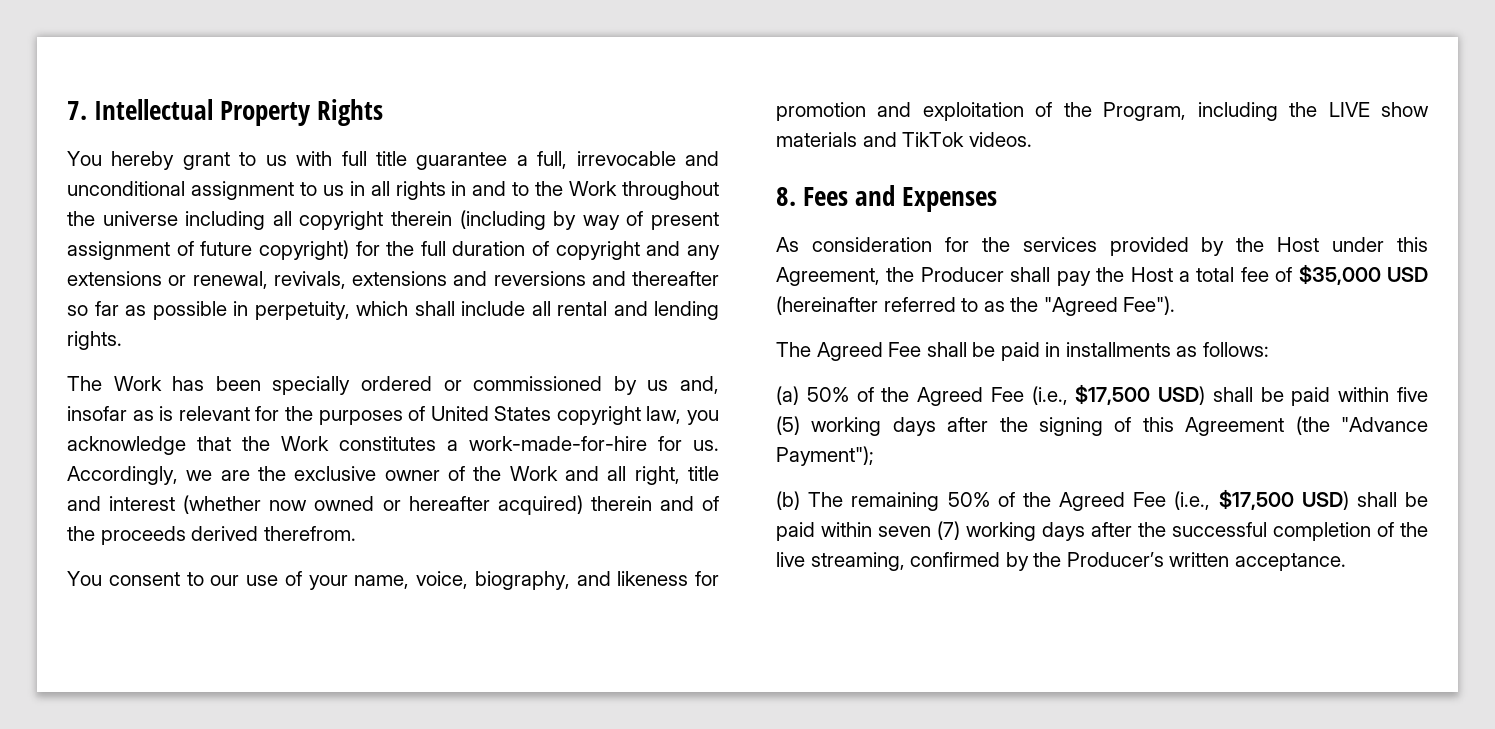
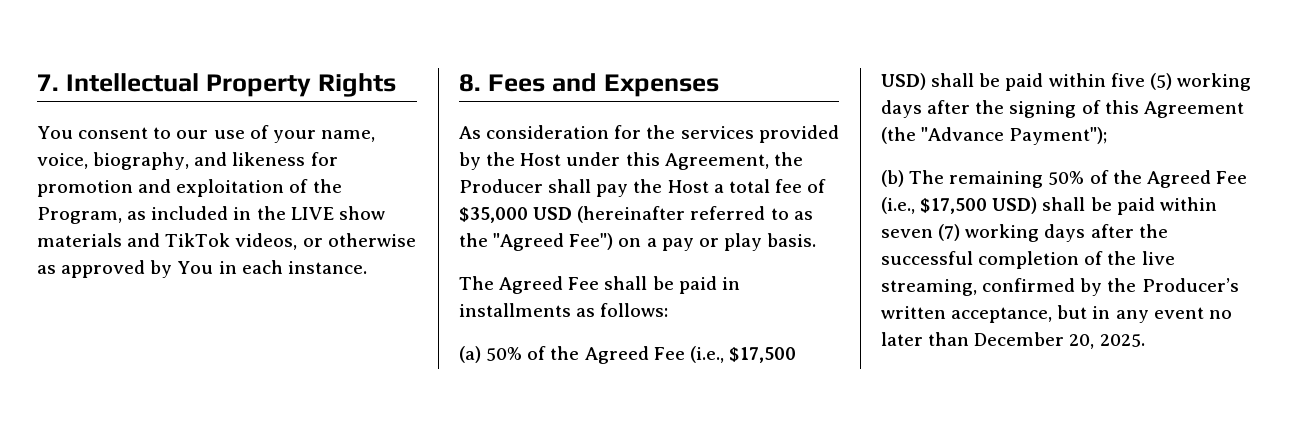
[67,151,720,170] [67,181,720,200] [67,210,720,230] [67,240,720,260] [67,271,719,289] [67,301,719,320] [67,331,122,350] [67,376,720,395] [67,406,719,425] [67,436,719,455] [67,466,720,485] [67,495,720,515] [67,526,356,545] // You hereby grant to us with full title guarantee a full, irrevocable and unconditional assignment to us in all rights in and to the Work throughout the universe including all copyright therein (including by way of present assignment of future copyright) for the full duration of copyright and any extensions or renewal, revivals, extensions and reversions and thereafter so far as possible in perpetuity, which shall include all rental and lending rights. // The Work has been specially ordered or commissioned by us and, insofar as is relevant for the purposes of United States copyright law, you acknowledge that the Work constitutes a work-made-for-hire for us. Accordingly, we are the exclusive owner of the Work and all right, title and interest (whether now owned or hereafter acquired) therein and of the proceeds derived therefrom. -> (396, 85) none
[1197,102,1278,121] including -> [127,206,252,220] as included in
[968,132,1032,147] videos. -> [235,233,416,250] [37,260,367,278] videos, or otherwise as approved by You in each instance.
[1123,296,1176,315] Fee"). -> [569,233,817,251] Fee") on a pay or play basis.
[1234,553,1346,571] acceptance. -> [951,305,1232,323] [881,332,1145,349] acceptance, but in any event no later than December 20, 2025.

